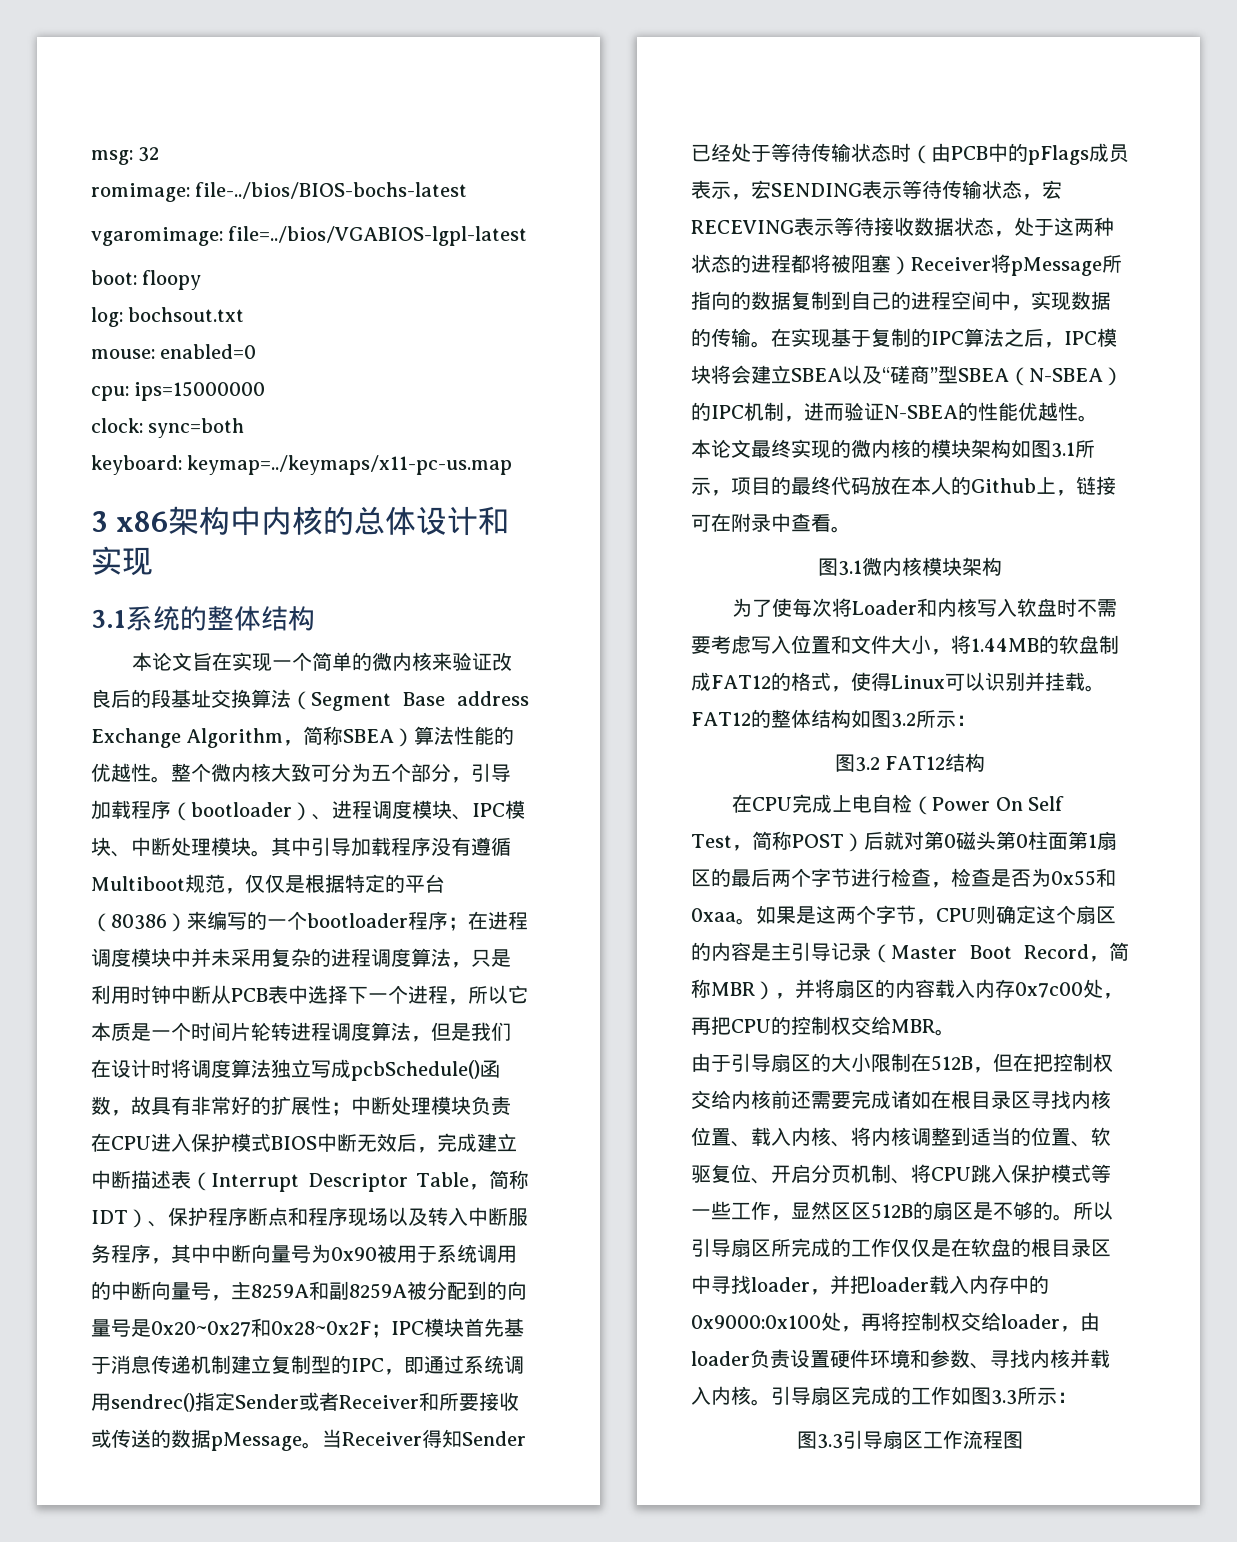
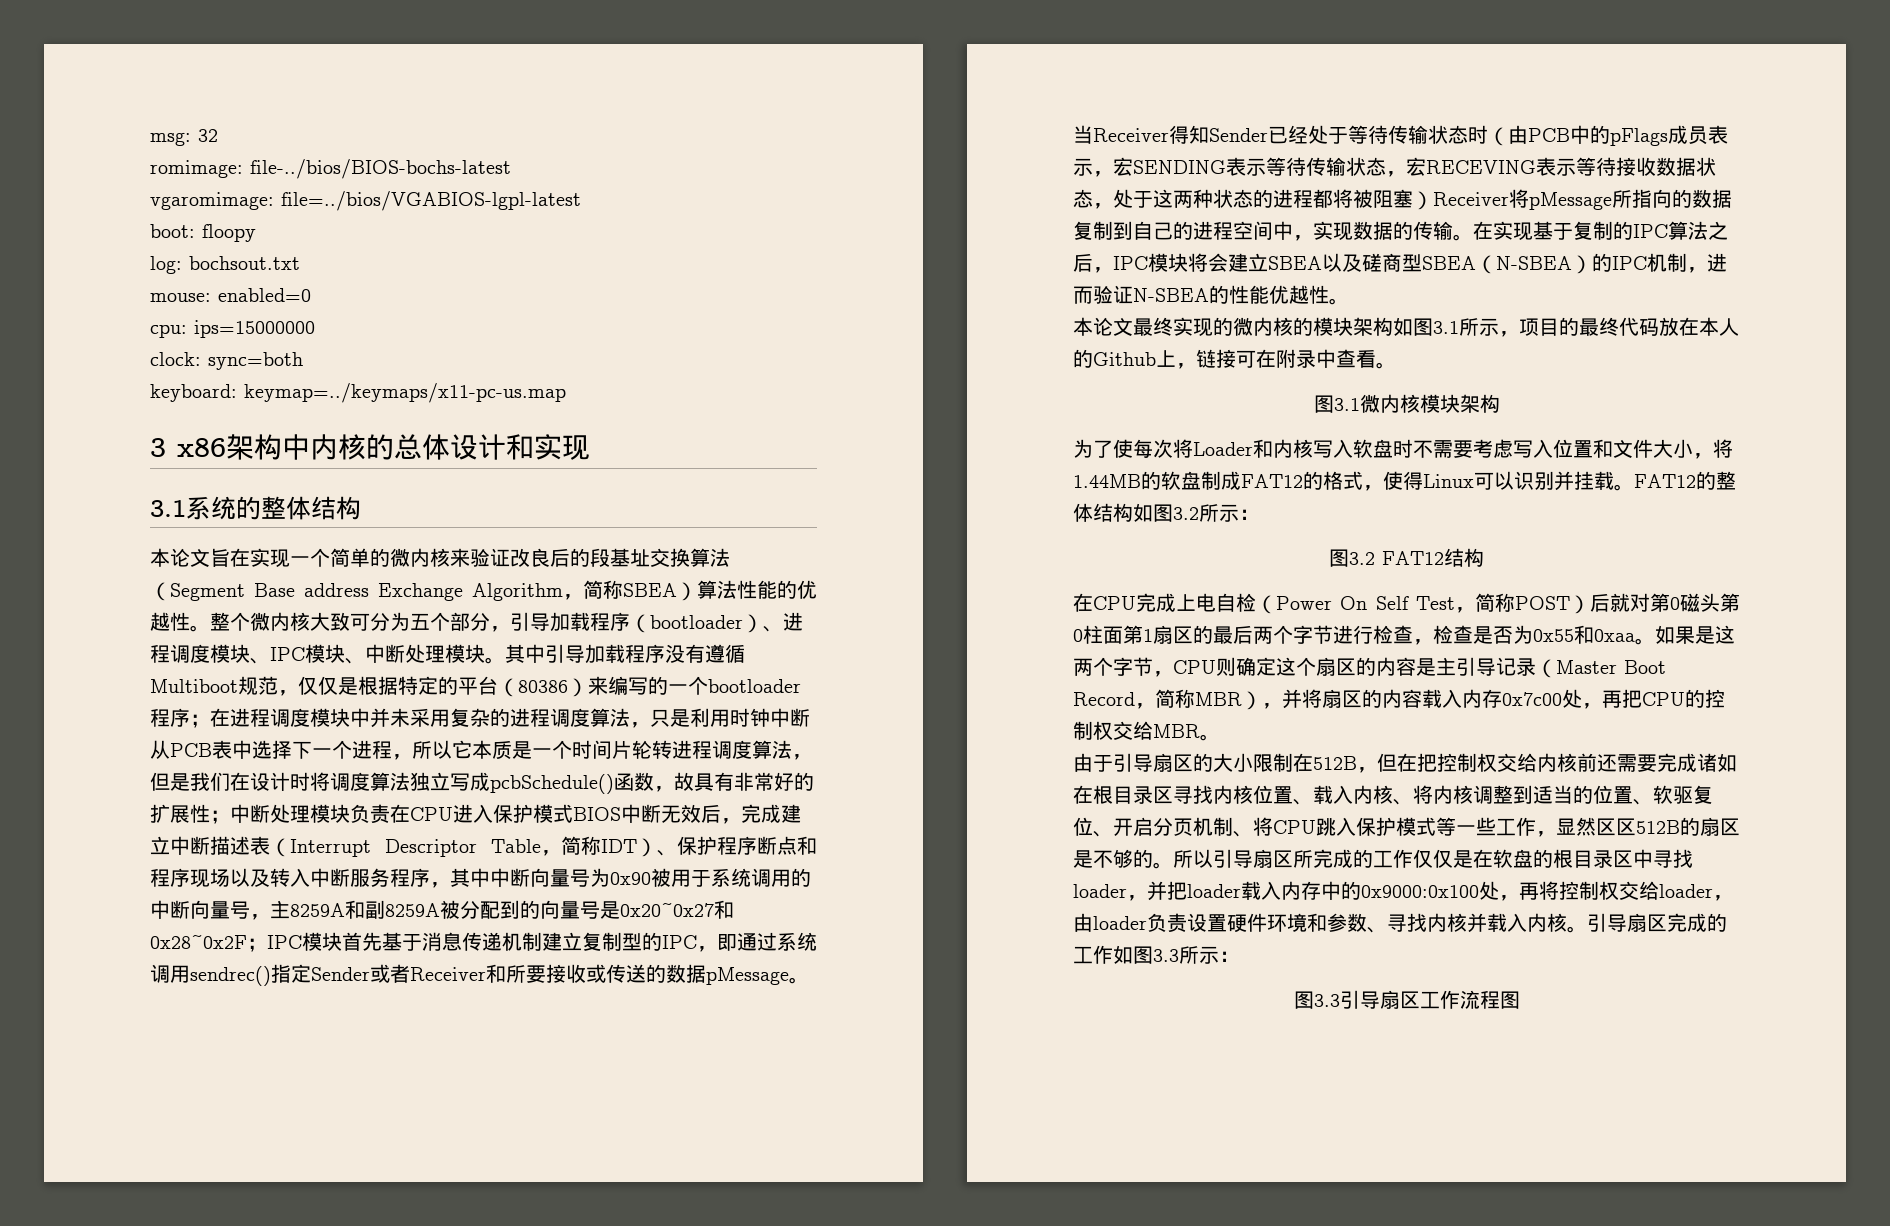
[882,365,938,384] “磋商” -> [1362,253,1402,272] 磋商

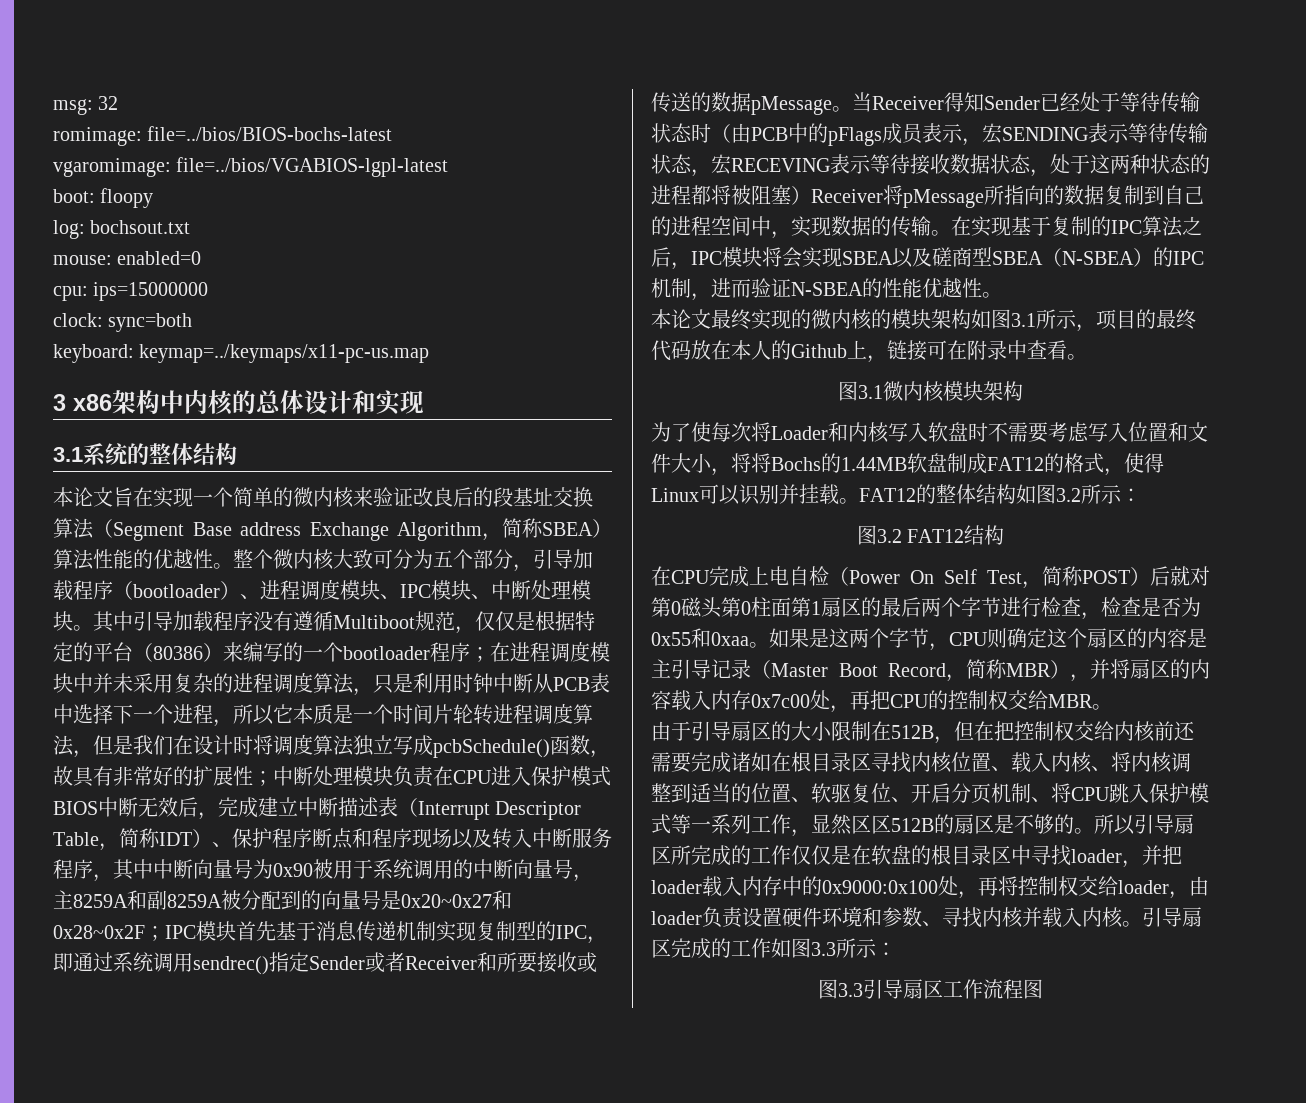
[250,159,511,179] file-../bios/BIOS-bochs-latest -> [147,126,393,141] file=../bios/BIOS-bochs-latest
[542,932,582,951] 建立 -> [436,921,476,942] 实现
[1228,253,1268,272] 建立 -> [802,247,842,268] 实现
[1073,471,1161,490] 1.44MB的 -> [751,453,907,473] 将Bochs的1.44MB
[1476,817,1496,836] 些 -> [711,814,751,834] 系列

